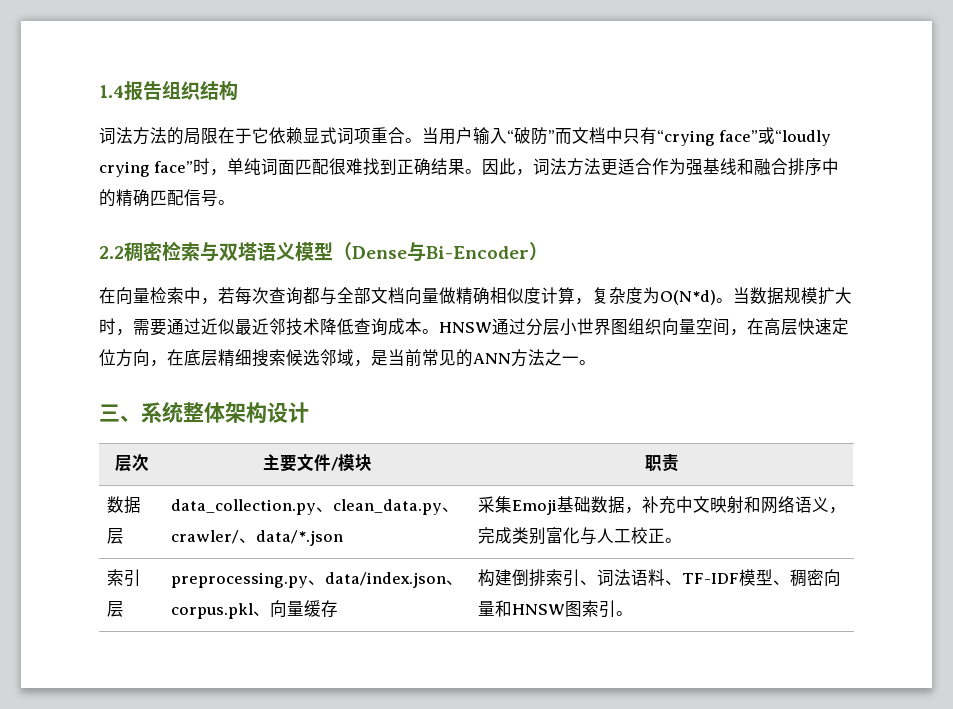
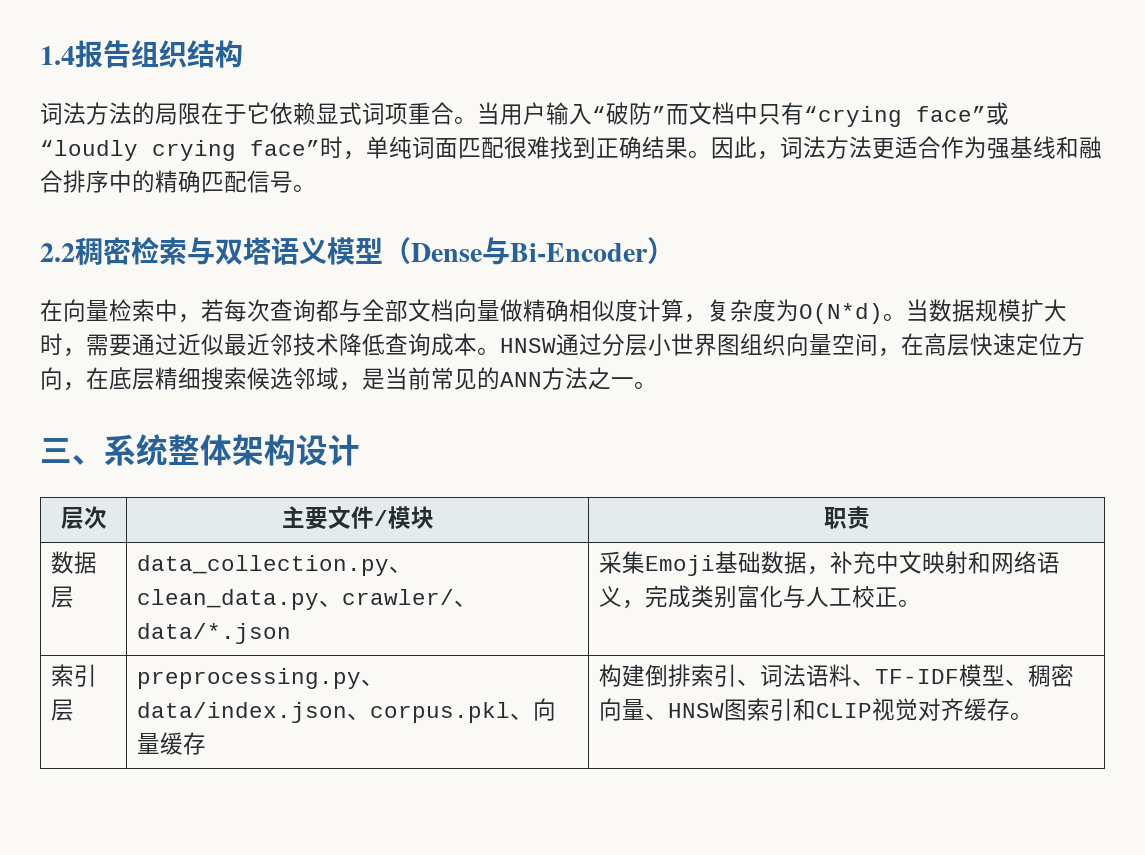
[494,600,512,617] 和 -> [644,713,668,720] 、
(616, 609) none -> [792,698,1010,721] 和CLIP视觉对齐缓存

